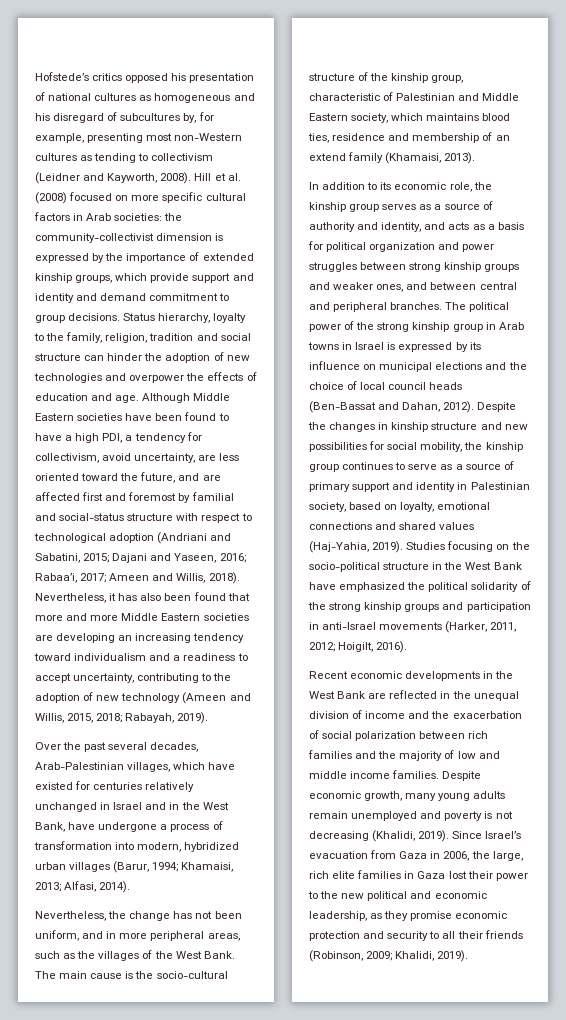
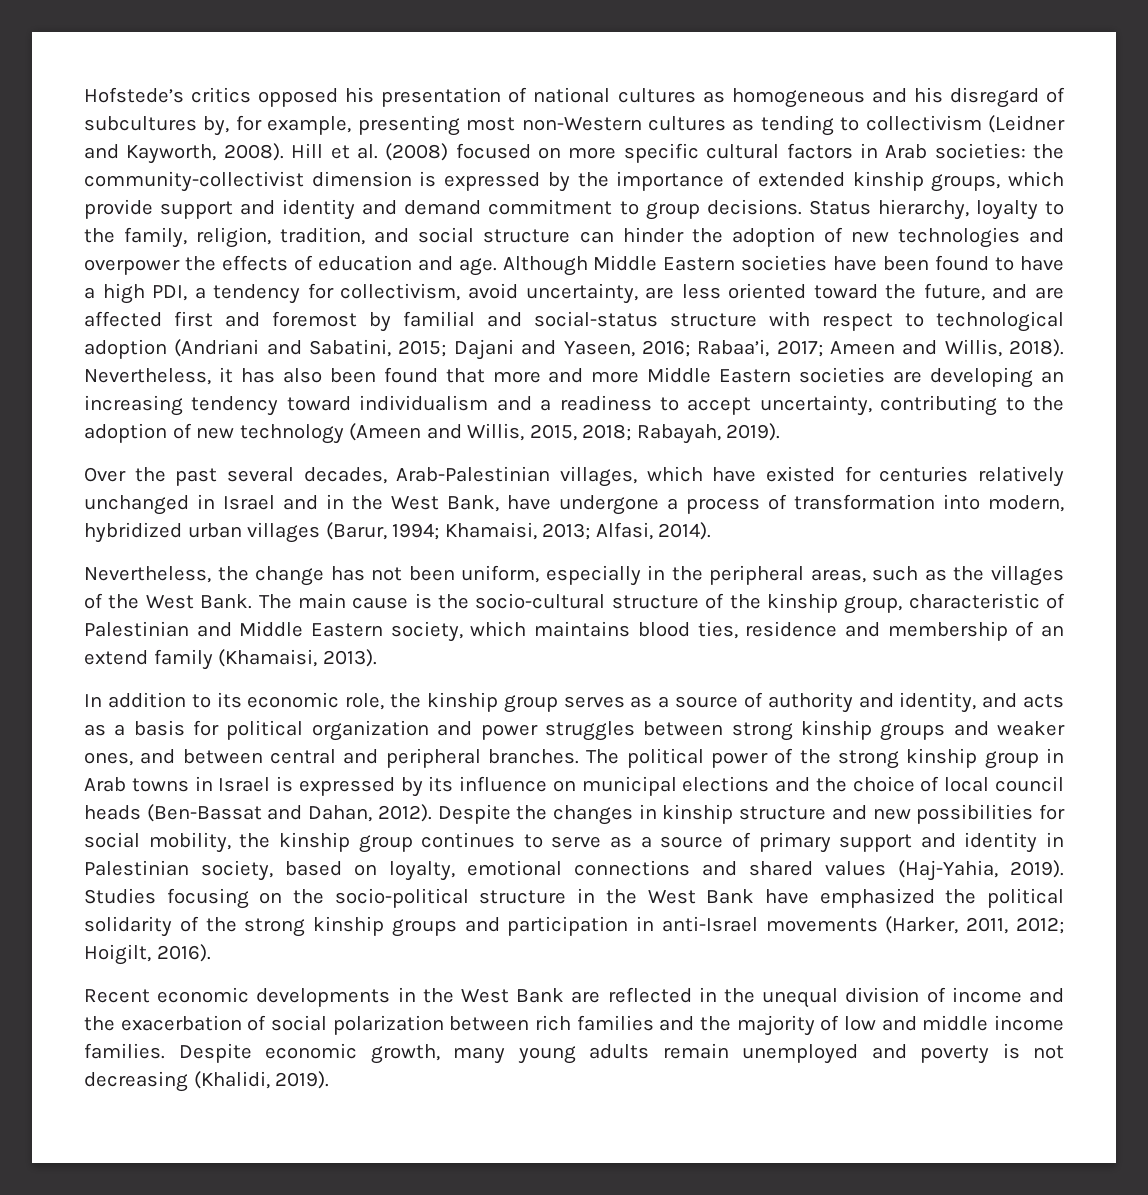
[149,333,194,341] tradition -> [280,227,366,245] tradition,
[82,931,148,939] and in more -> [545,565,703,586] especially in the
[452,831,522,839] [309,850,523,861] [309,870,528,881] [308,891,487,901] [309,911,508,921] [309,930,523,941] [309,950,469,962] Since Israel’s evacuation from Gaza in 2006, the large, rich elite families in Gaza lost their power to the new political and economic leadership, as they promise economic protection and security to all their friends (Robinson, 2009; Khalidi, 2019). -> (330, 1080) none

